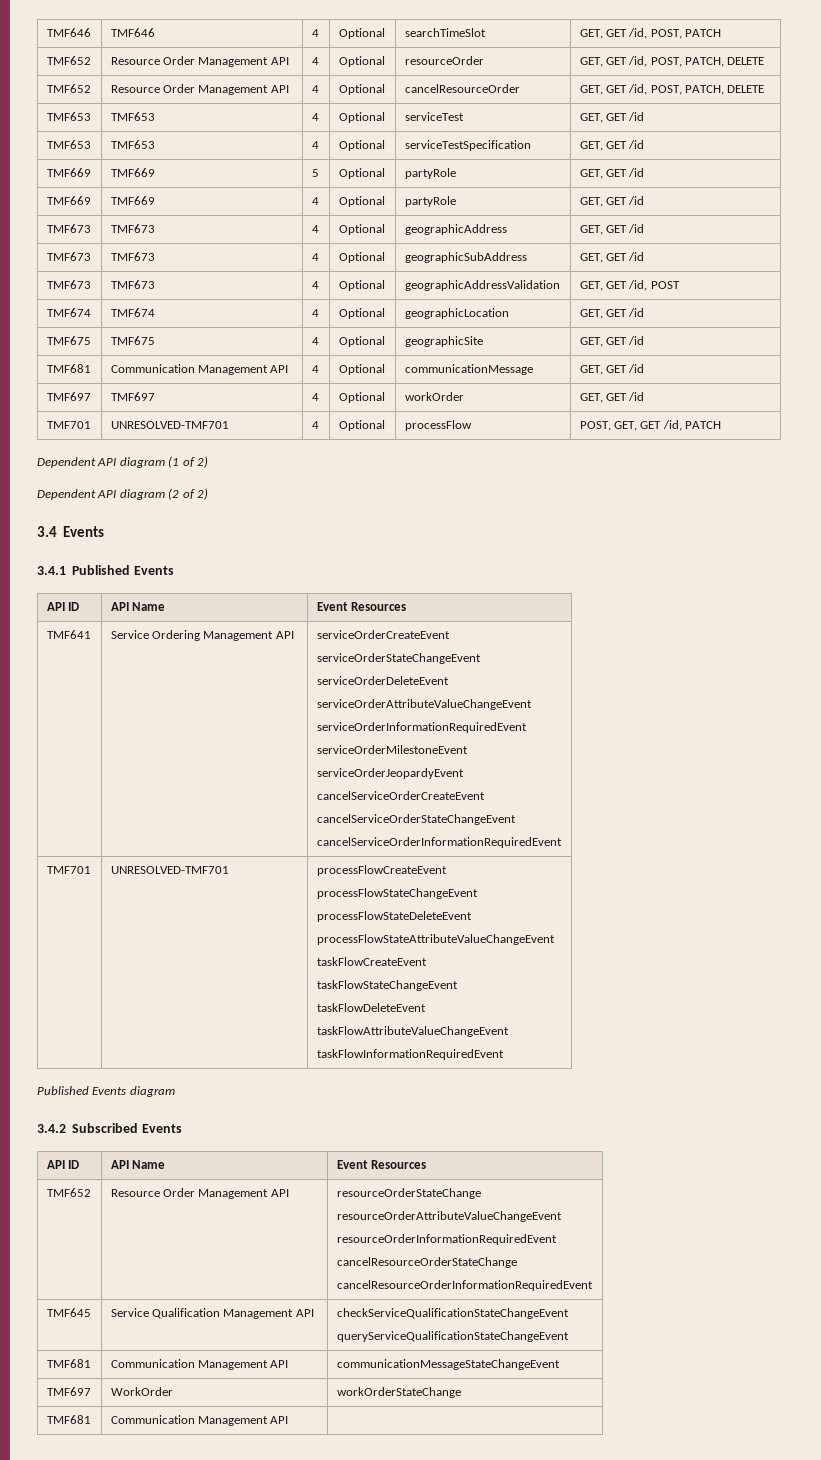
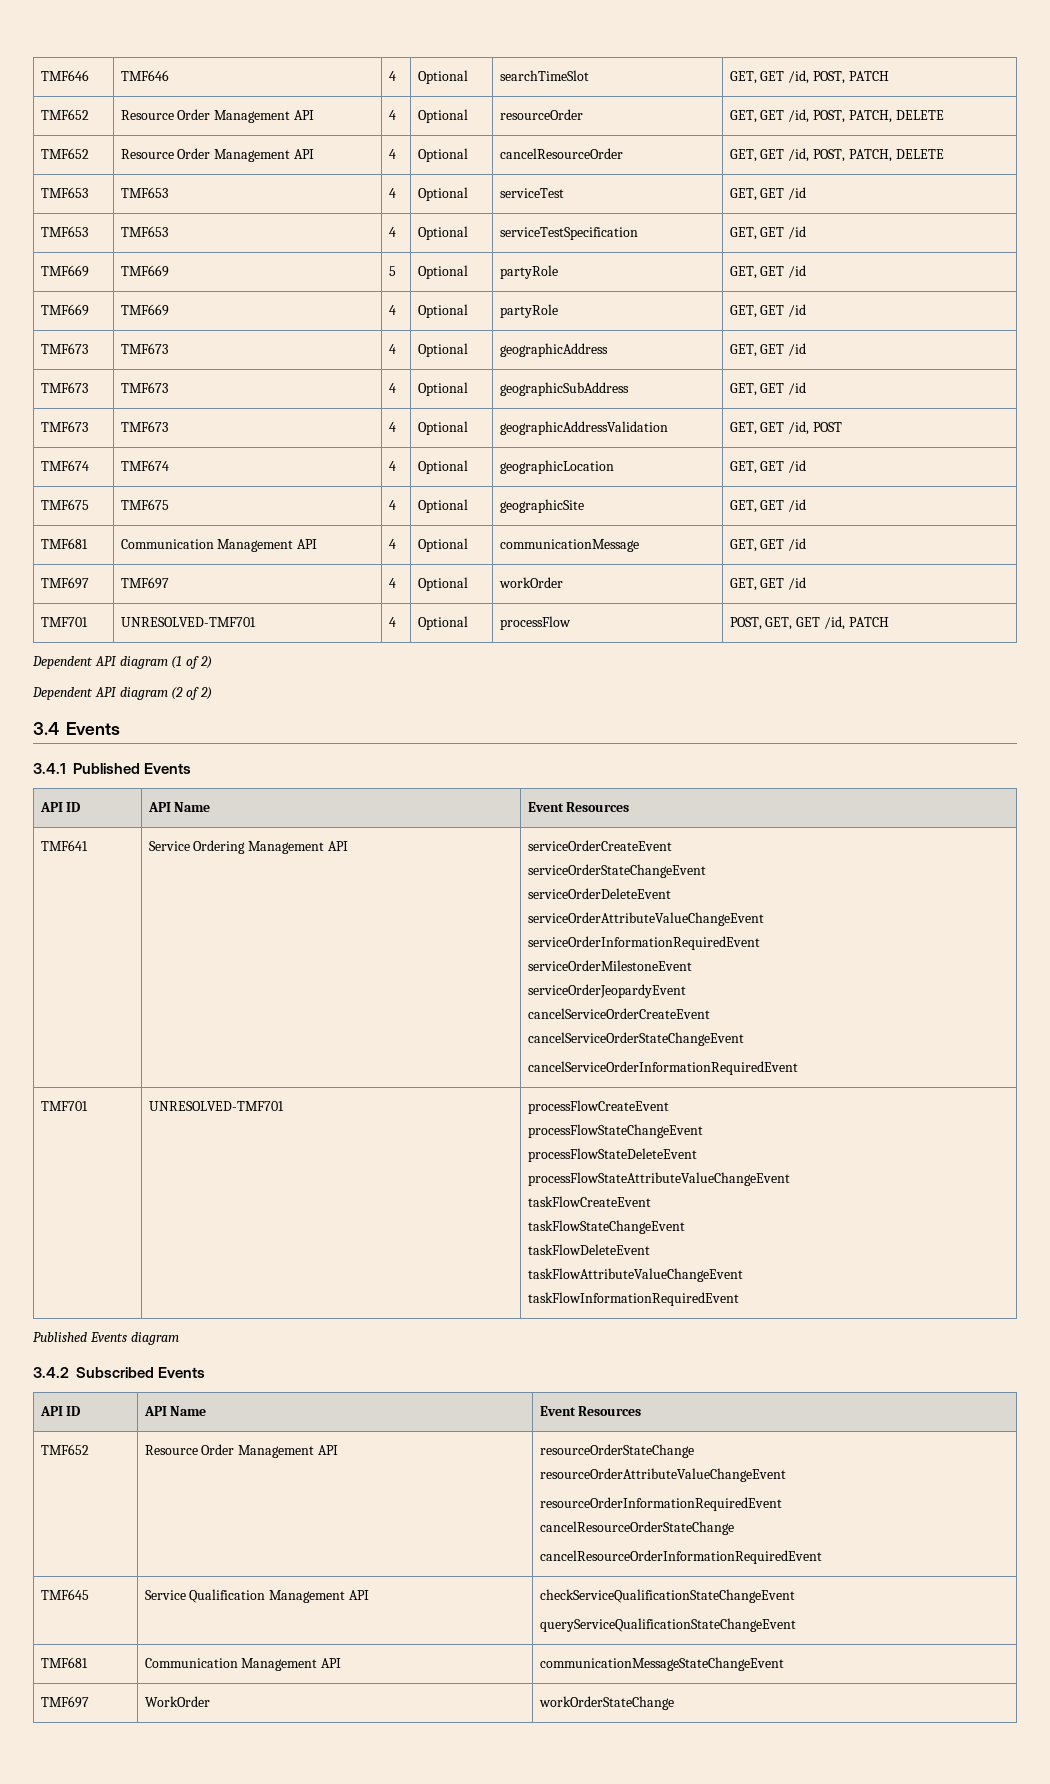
[46,1415,91,1424] [110,1415,289,1426] // TMF681 | Communication Management API | -> (674, 1703) none

